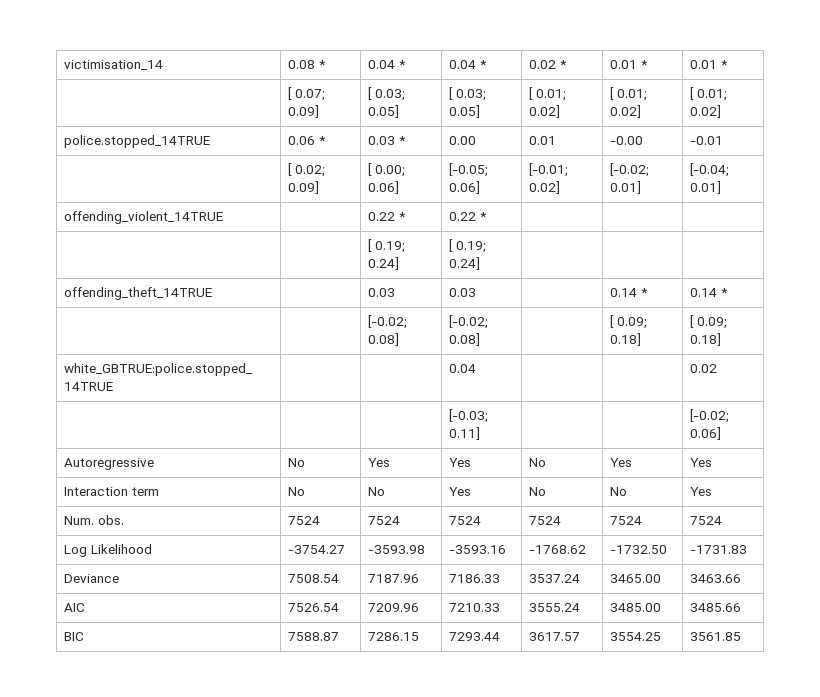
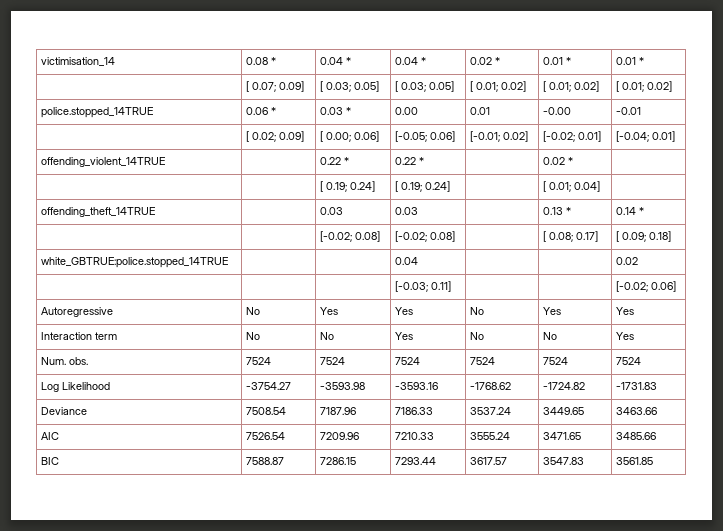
(487, 216) none -> [543,157,574,165] 0.02 *
(480, 263) none -> [543,181,601,192] [ 0.01; 0.04]
[609,288,637,297] 0.14 -> [543,207,564,215] 0.13
[616,317,647,329] [609,333,641,346] 0.09; 0.18] -> [549,231,599,242] 0.08; 0.17]
[609,545,667,554] -1732.50 -> [543,382,586,390] -1724.82
[609,574,661,583] 3465.00 -> [543,407,585,415] 3449.65
[609,603,661,612] 3485.00 -> [543,432,582,440] 3471.65
[609,632,661,641] 3554.25 -> [543,457,585,465] 3547.83

